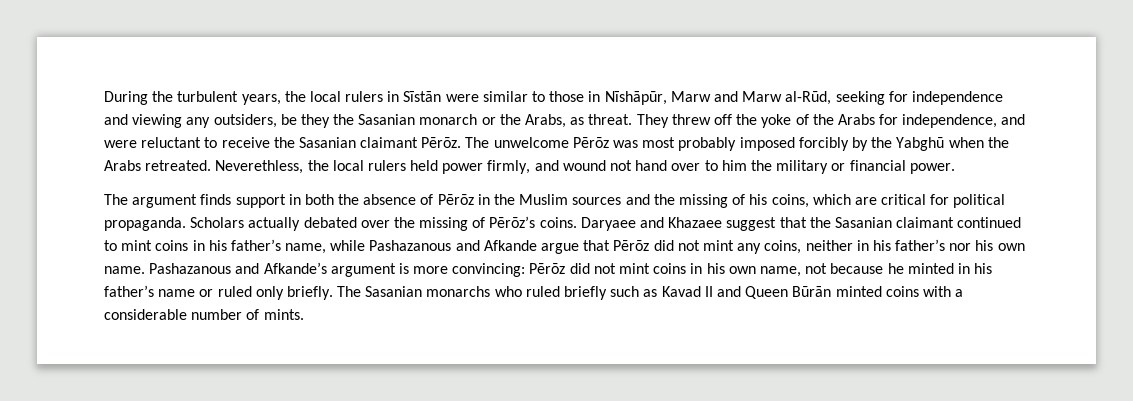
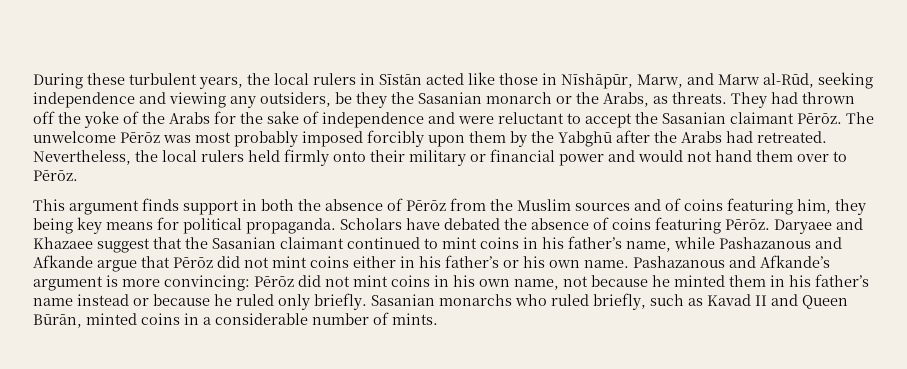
[152,91,174,102] the -> [87,73,125,85] these
[445,91,546,102] were similar to -> [426,72,495,85] acted like
[670,91,711,102] Marw -> [637,74,683,88] Marw,
[888,91,908,102] for -> (873, 80) none
[588,114,711,128] threat. They threw -> [672,92,855,108] threats. They had thrown
[902,114,998,128] independence, -> [240,111,424,128] the sake of independence
[221,137,270,148] receive -> [585,113,632,128] accept
(849, 144) none -> [428,131,506,147] upon them
[948,137,1009,148] [104,160,304,174] when the Arabs retreated. Neverethless, -> [616,130,827,143] [33,150,131,165] after the Arabs had retreated. Nevertheless,
[442,160,955,174] [104,194,128,205] power firmly, and wound not hand over to him the military or financial power. // The -> [284,149,847,166] [33,170,78,181] [33,199,65,211] firmly onto their military or financial power and would not hand them over to Pērōz. // This
[477,194,490,205] in -> [450,198,486,211] from
[653,194,1006,208] [104,216,577,231] the missing of his coins, which are critical for political propaganda. Scholars actually debated over the missing of Pērōz’s coins. -> [665,198,866,215] [33,217,770,234] of coins featuring him, they being key means for political propaganda. Scholars have debated the absence of coins featuring Pērōz.
[737,239,972,254] any coins, neither in his father’s nor -> [310,255,519,268] coins either in his father’s or
(954, 268) none -> [729,275,766,287] them
[199,289,214,297] or -> [77,294,232,306] instead or because he
[337,286,362,297] The -> (367, 301) none
[564,286,608,300] briefly -> [593,293,646,310] briefly,
[792,286,832,297] Būrān -> [33,314,82,328] Būrān,
[922,286,951,297] with -> [184,313,199,325] in

